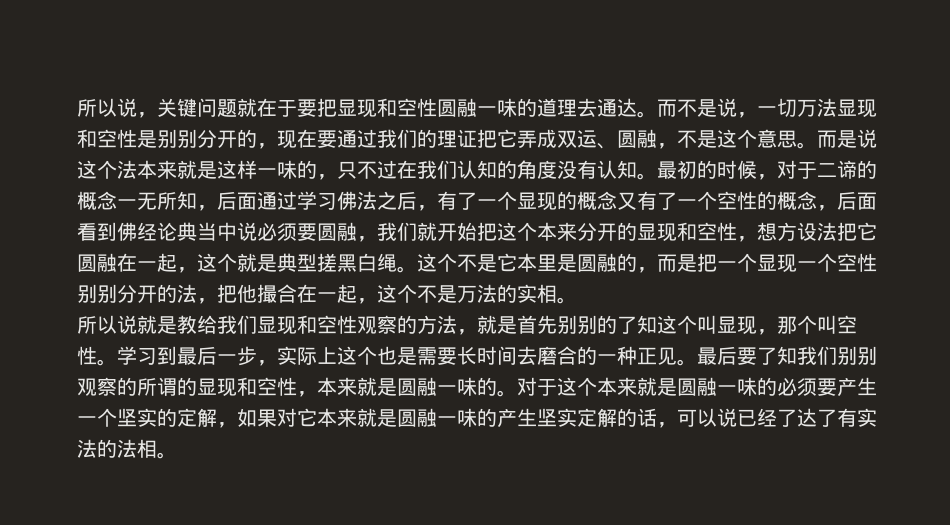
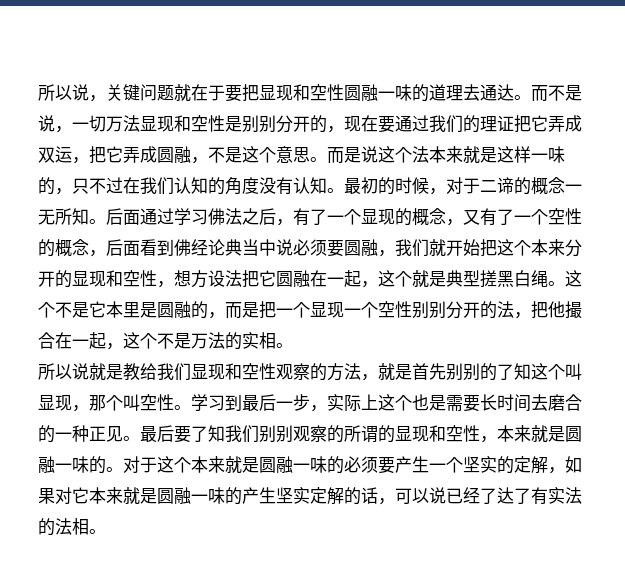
[597,143,617,149] 、 -> [72,146,157,164] ，把它弄成
[197,205,217,211] ， -> [89,219,106,224] 。
(617, 200) none -> [446,219,463,226] ，

